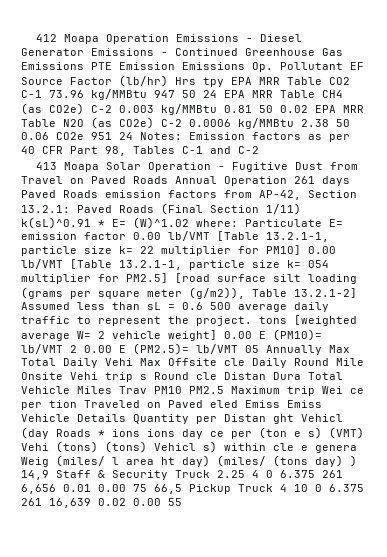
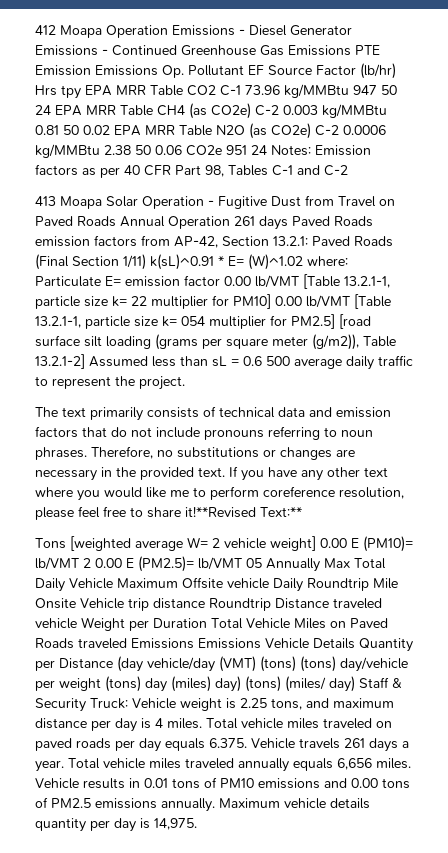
[259,316,287,324] tons -> [35,406,391,421] [35,426,373,440] [35,446,355,460] [35,466,388,481] [35,486,404,501] [35,506,302,520] [35,538,66,549] // The text primarily consists of technical data and emission factors that do not include pronouns referring to noun phrases. Therefore, no substitutions or changes are necessary in the provided text. If you have any other text where you would like me to perform coreference resolution, please feel free to share it!**Revised Text:** // Tons
[105,358,364,368] [21,372,343,382] [21,386,364,396] [21,400,322,410] [21,414,343,424] [21,427,364,439] [21,441,357,453] [21,455,357,467] [21,470,343,480] [21,484,364,494] [21,498,182,508] Vehi Max Offsite cle Daily Round Mile Onsite Vehi trip s Round cle Distan Dura Total Vehicle Miles Trav PM10 PM2.5 Maximum trip Wei ce per tion Traveled on Paved eled Emiss Emiss Vehicle Details Quantity per Distan ght Vehicl (day Roads * ions ions day ce per (ton e s) (VMT) Vehi (tons) (tons) Vehicl s) within cle e genera Weig (miles/ l area ht day) (miles/ (tons day) ) 14,9 Staff & Security Truck 2.25 4 0 6.375 261 6,656 0.01 0.00 75 66,5 Pickup Truck 4 10 0 6.375 261 16,639 0.02 0.00 55 -> [69,577,398,592] [35,598,382,611] [35,617,388,631] [35,638,413,652] [35,656,408,672] [35,676,402,692] [35,698,394,712] [35,718,392,732] [35,738,409,752] [35,758,411,772] [35,777,410,789] [35,797,370,812] [35,818,197,832] Vehicle Maximum Offsite vehicle Daily Roundtrip Mile Onsite Vehicle trip distance Roundtrip Distance traveled vehicle Weight per Duration Total Vehicle Miles on Paved Roads traveled Emissions Emissions Vehicle Details Quantity per Distance (day vehicle/day (VMT) (tons) (tons) day/vehicle per weight (tons) day (miles) day) (tons) (miles/ day) Staff & Security Truck: Vehicle weight is 2.25 tons, and maximum distance per day is 4 miles. Total vehicle miles traveled on paved roads per day equals 6.375. Vehicle travels 261 days a year. Total vehicle miles traveled annually equals 6,656 miles. Vehicle results in 0.01 tons of PM10 emissions and 0.00 tons of PM2.5 emissions annually. Maximum vehicle details quantity per day is 14,975.

